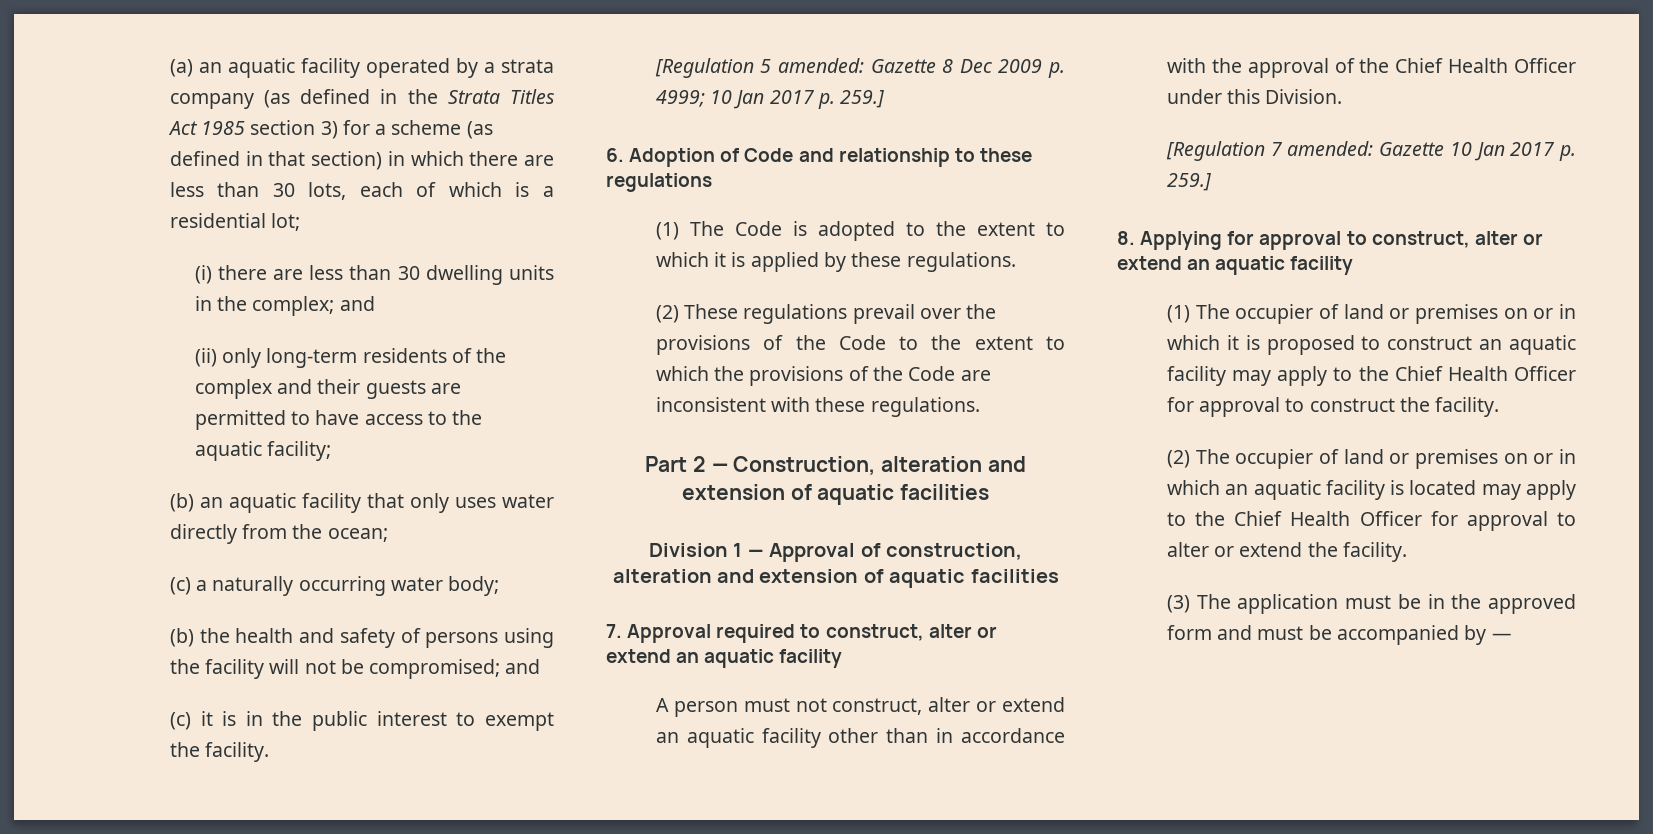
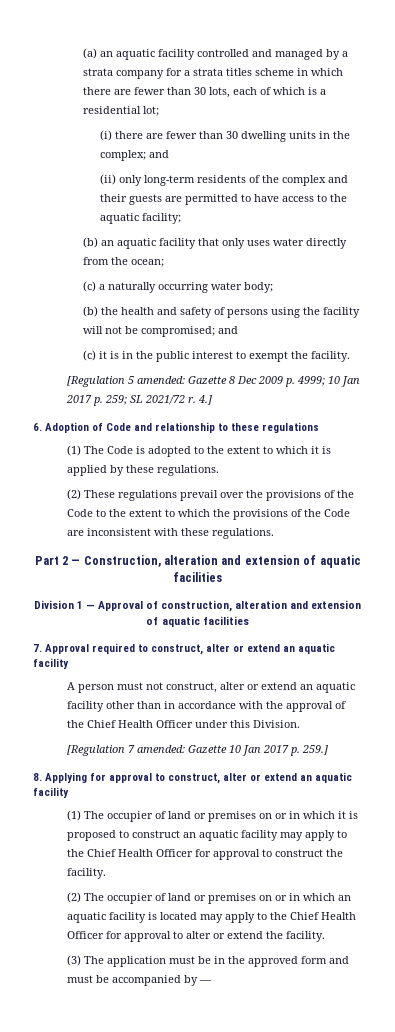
[365,58,450,78] operated -> [197,49,324,60] controlled and managed
[264,89,555,108] [167,120,493,139] [169,151,383,170] (as defined in the Strata Titles Act 1985 section 3) for a scheme (as defined in that section) -> [166,68,295,76] for a strata titles scheme
[169,182,204,197] less -> [134,87,166,95] fewer
[309,265,344,280] less -> [166,131,198,139] fewer
[840,90,885,108] 259.] -> [104,395,212,405] 259; SL 2021/72 r. 4.]

